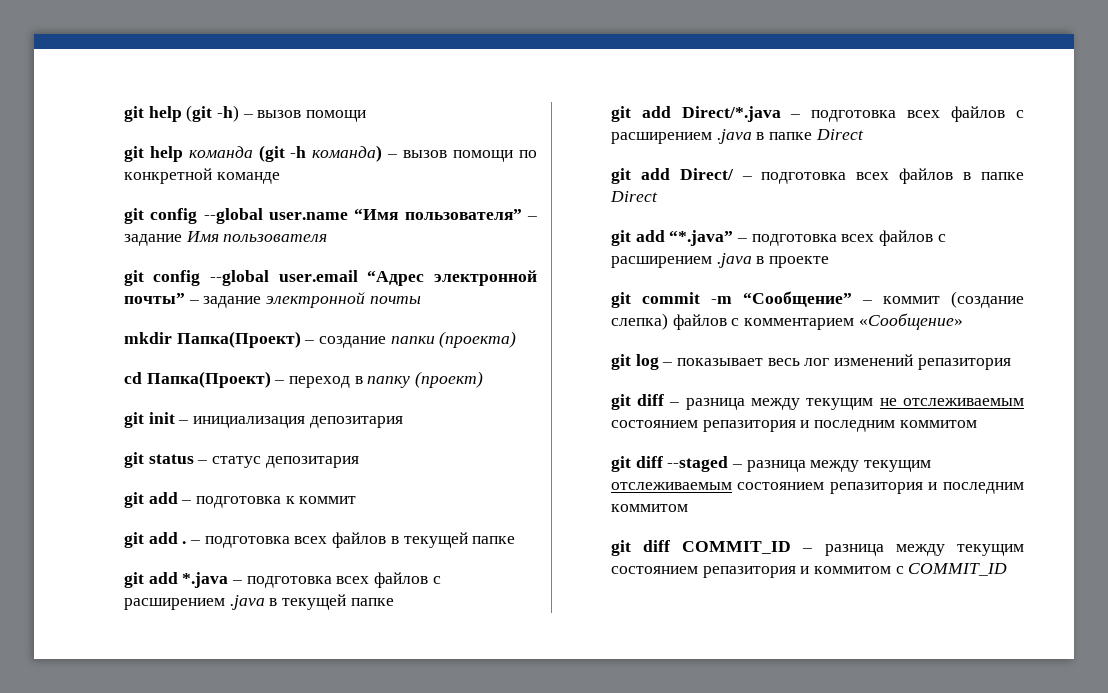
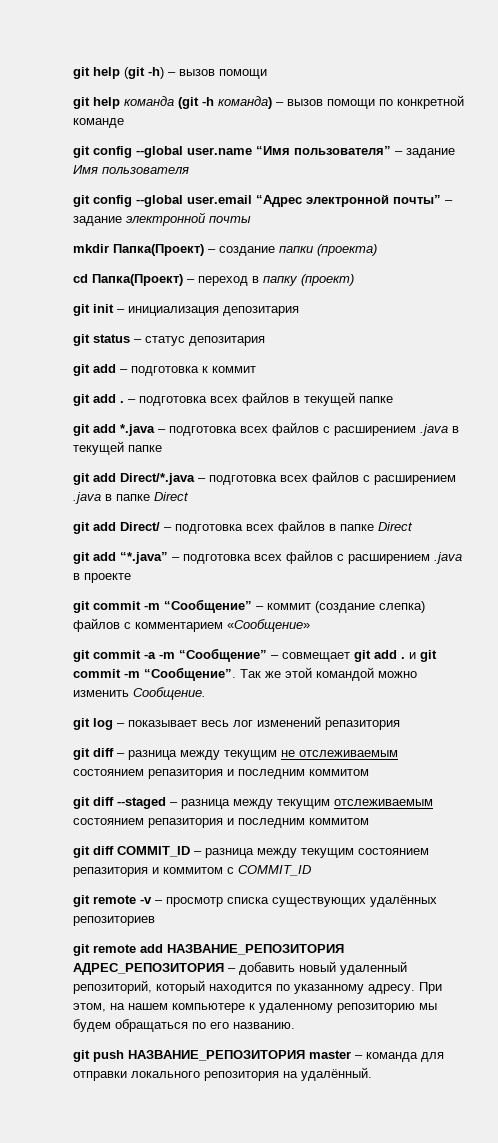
(963, 321) none -> [73,648,438,662] [73,667,418,681] [73,687,207,700] // git commit -a -m “Сообщение” – совмещает git add . и git commit -m “Сообщение”. Так же этой командой можно изменить Сообщение.
(1008, 569) none -> [73,895,438,907] [73,916,156,926] [73,944,345,956] [73,961,408,975] [73,980,443,994] [73,1003,438,1013] [73,1019,296,1032] [73,1050,445,1062] [73,1067,373,1081] // git remote -v – просмотр списка существующих удалённых репозиториев // git remote add НАЗВАНИЕ_РЕПОЗИТОРИЯ АДРЕС_РЕПОЗИТОРИЯ – добавить новый удаленный репозиторий, который находится по указанному адресу. При этом, на нашем компьютере к удаленному репозиторию мы будем обращаться по его названию. // git push НАЗВАНИЕ_РЕПОЗИТОРИЯ master – команда для отправки локального репозитория на удалённый.

